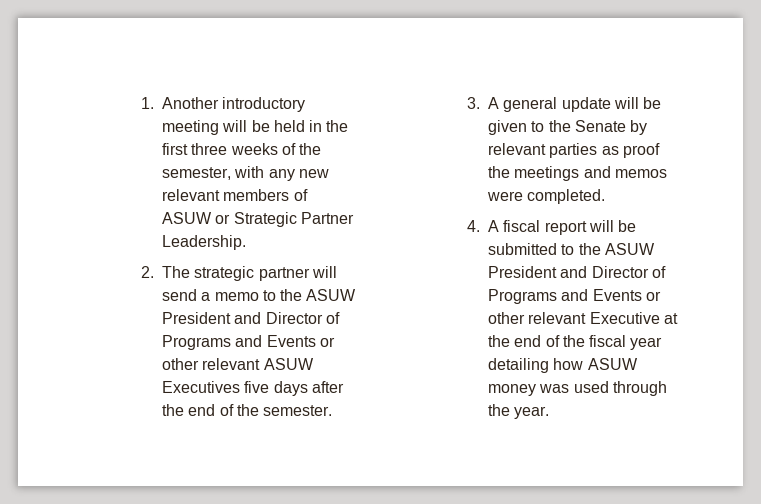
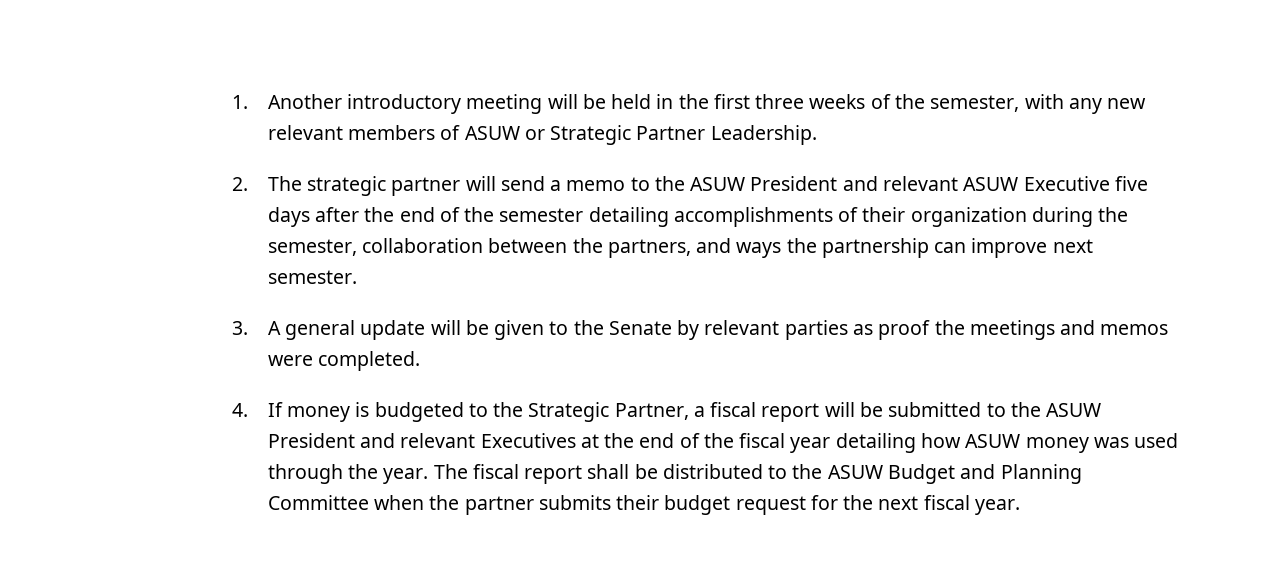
[265,312,340,324] [161,335,335,350] [161,358,199,370] Director of Programs and Events or other -> (878, 183) none
[161,381,240,393] Executives -> [1023,176,1110,191] Executive
(259, 410) none -> [499,207,1129,227] [267,238,1093,258] semester detailing accomplishments of their organization during the semester, collaboration between the partners, and ways the partnership can improve next
[487,220,499,232] A -> [267,402,705,422] If money is budgeted to the Strategic Partner, a
[591,266,666,278] [487,289,661,304] [487,312,660,324] Director of Programs and Events or other relevant Executive -> [400,433,576,448] relevant Executives
(550, 412) none -> [433,464,1082,484] [267,495,1021,515] The fiscal report shall be distributed to the ASUW Budget and Planning Committee when the partner submits their budget request for the next fiscal year.

